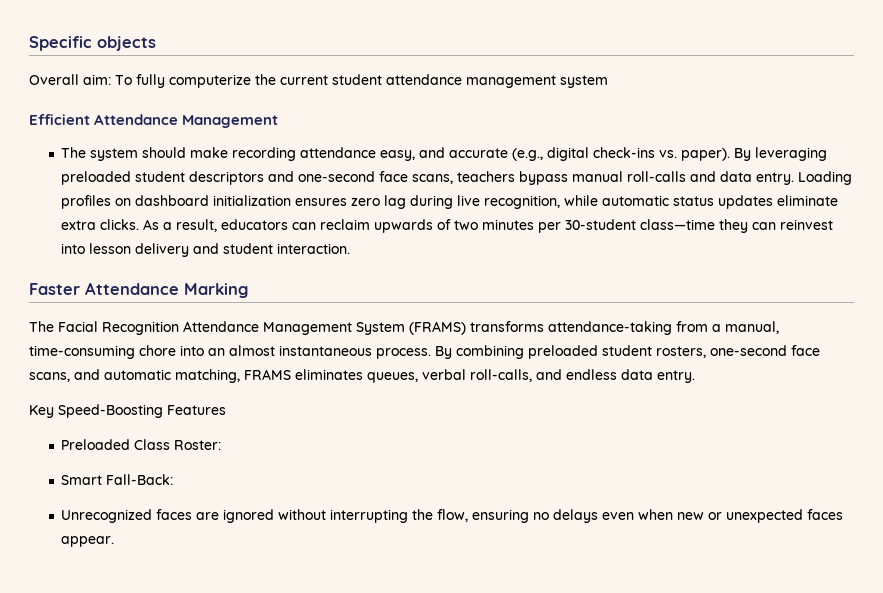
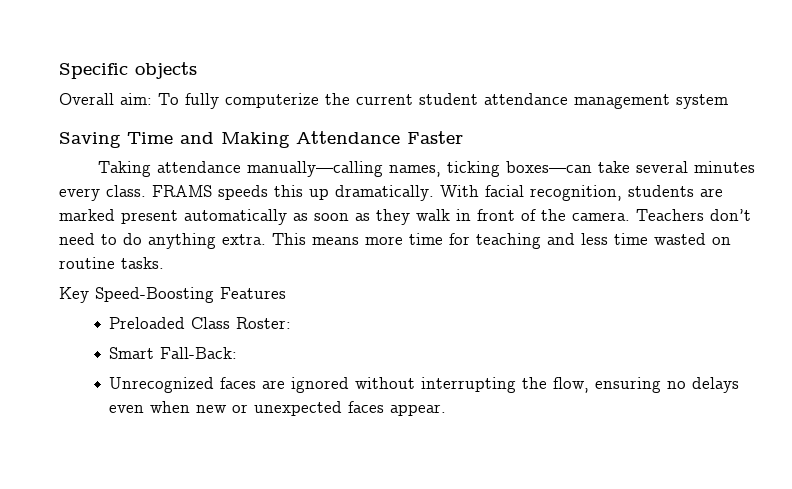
[29,114,279,128] [61,147,828,161] [61,171,853,185] [61,195,839,209] [61,219,834,233] [61,243,351,257] [29,282,248,298] [29,321,779,335] [29,345,820,359] [29,369,695,383] Efficient Attendance Management // The system should make recording attendance easy, and accurate (e.g., digital check-ins vs. paper). By leveraging preloaded student descriptors and one-second face scans, teachers bypass manual roll-calls and data entry. Loading profiles on dashboard initialization ensures zero lag during live recognition, while automatic status updates eliminate extra clicks. As a result, educators can reclaim upwards of two minutes per 30-student class—time they can reinvest into lesson delivery and student interaction. // Faster Attendance Marking // The Facial Recognition Attendance Management System (FRAMS) transforms attendance-taking from a manual, time-consuming chore into an almost instantaneous process. By combining preloaded student rosters, one-second face scans, and automatic matching, FRAMS eliminates queues, verbal roll-calls, and endless data entry. -> [59,131,463,148] [97,161,755,177] [59,185,723,201] [59,209,751,225] [59,233,731,249] [59,257,164,269] Saving Time and Making Attendance Faster // Taking attendance manually—calling names, ticking boxes—can take several minutes every class. FRAMS speeds this up dramatically. With facial recognition, students are marked present automatically as soon as they walk in front of the camera. Teachers don’t need to do anything extra. This means more time for teaching and less time wasted on routine tasks.

